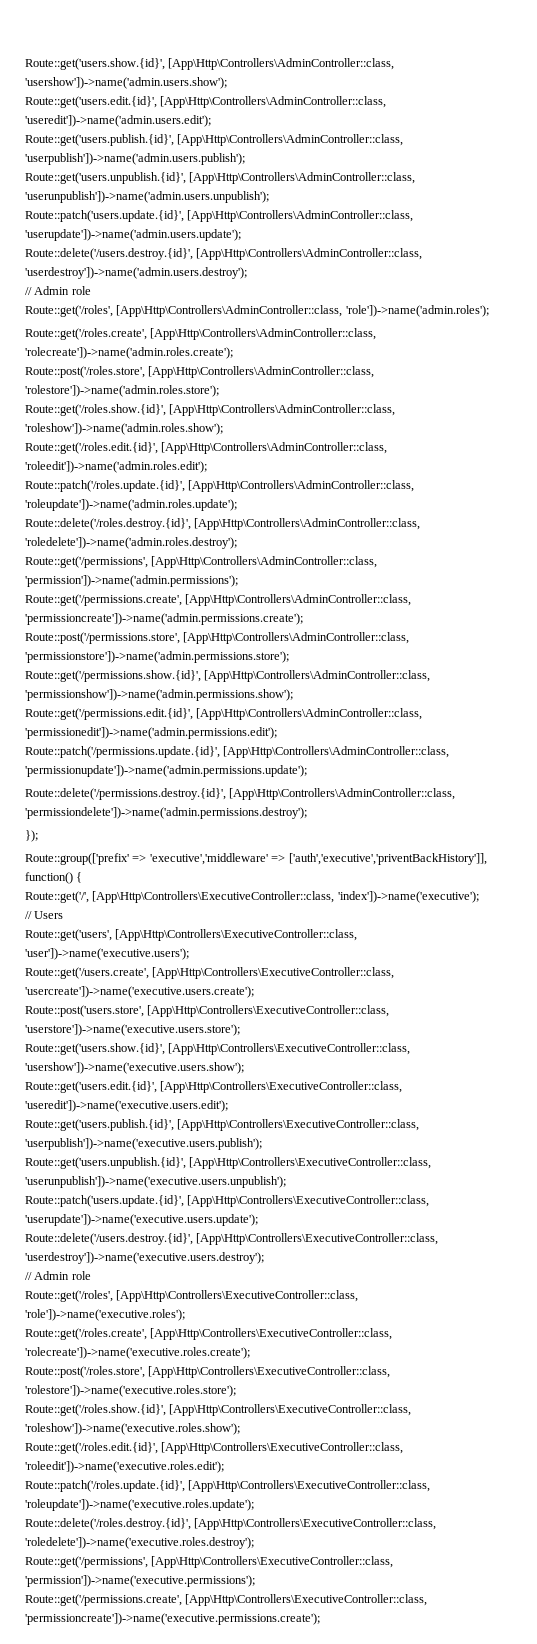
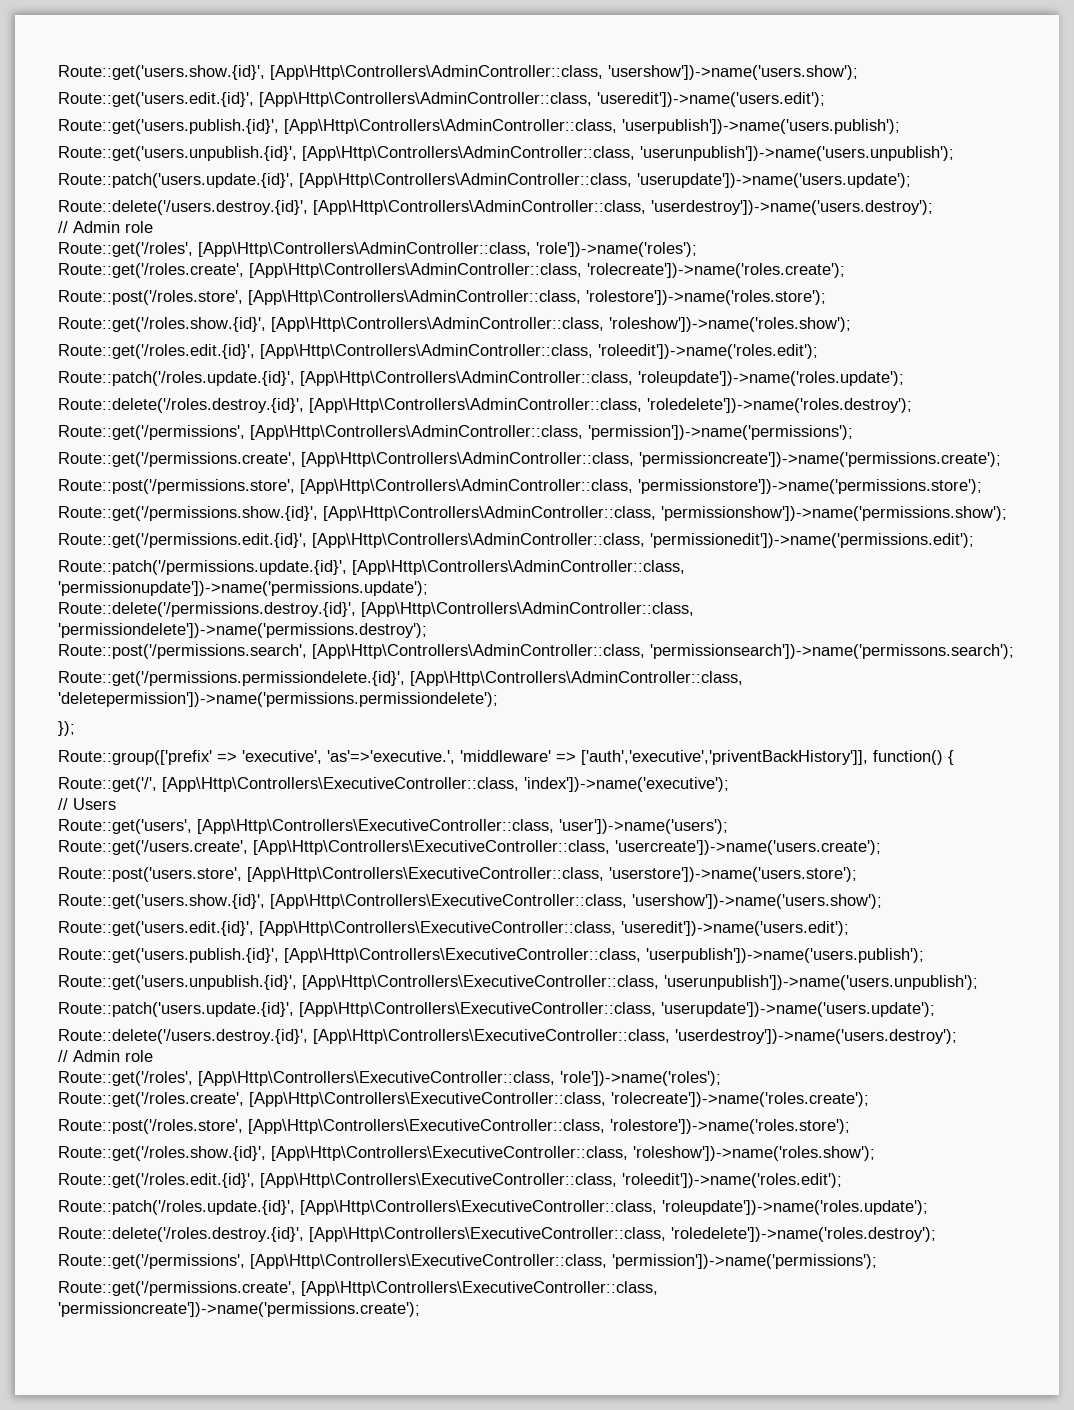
[25,77,227,89] 'usershow'])->name('admin.users.show'); -> [608,65,858,80] 'usershow'])->name('users.show');
[25,115,211,127] 'useredit'])->name('admin.users.edit'); -> [597,92,825,107] 'useredit'])->name('users.edit');
[25,153,245,165] 'userpublish'])->name('admin.users.publish'); -> [622,119,900,134] 'userpublish'])->name('users.publish');
[25,191,269,203] 'userunpublish'])->name('admin.users.unpublish'); -> [640,146,954,161] 'userunpublish'])->name('users.unpublish');
[25,229,241,241] 'userupdate'])->name('admin.users.update'); -> [637,173,911,188] 'userupdate'])->name('users.update');
[25,267,247,279] 'userdestroy'])->name('admin.users.destroy'); -> [651,200,933,215] 'userdestroy'])->name('users.destroy');
[345,305,489,317] 'role'])->name('admin.roles'); -> [536,242,697,257] 'role'])->name('roles');
[25,347,233,359] 'rolecreate'])->name('admin.roles.create'); -> [587,263,845,278] 'rolecreate'])->name('roles.create');
[25,385,219,397] 'rolestore'])->name('admin.roles.store'); -> [586,290,826,305] 'rolestore'])->name('roles.store');
[25,423,223,435] 'roleshow'])->name('admin.roles.show'); -> [609,317,851,332] 'roleshow'])->name('roles.show');
[25,461,207,473] 'roleedit'])->name('admin.roles.edit'); -> [598,344,818,359] 'roleedit'])->name('roles.edit');
[25,499,237,511] 'roleupdate'])->name('admin.roles.update'); -> [638,371,904,386] 'roleupdate'])->name('roles.update');
[25,537,237,549] 'roledelete'])->name('admin.roles.destroy'); -> [647,398,912,413] 'roledelete'])->name('roles.destroy');
[25,575,238,587] 'permission'])->name('admin.permissions'); -> [588,425,853,440] 'permission'])->name('permissions');
[25,613,303,625] 'permissioncreate'])->name('admin.permissions.create'); -> [639,452,1001,467] 'permissioncreate'])->name('permissions.create');
[25,651,289,663] 'permissionstore'])->name('admin.permissions.store'); -> [638,479,982,494] 'permissionstore'])->name('permissions.store');
[25,689,293,701] 'permissionshow'])->name('admin.permissions.show'); -> [661,506,1007,521] 'permissionshow'])->name('permissions.show');
[25,727,277,739] 'permissionedit'])->name('admin.permissions.edit'); -> [650,533,974,548] 'permissionedit'])->name('permissions.edit');
[25,765,307,777] 'permissionupdate'])->name('admin.permissions.update'); -> [58,581,428,596] 'permissionupdate'])->name('permissions.update');
[25,807,307,819] 'permissiondelete'])->name('admin.permissions.destroy'); -> [58,623,427,638] [58,644,1014,659] [58,671,743,686] [58,692,498,707] 'permissiondelete'])->name('permissions.destroy'); // Route::post('/permissions.search', [App\Http\Controllers\AdminController::class, 'permissionsearch'])->name('permissons.search'); // Route::get('/permissions.permissiondelete.{id}', [App\Http\Controllers\AdminController::class, 'deletepermission'])->name('permissions.permissiondelete');
[149,853,268,865] 'executive','middleware' -> [242,750,551,764] 'executive', 'as'=>'executive.', 'middleware'
[25,948,189,960] 'user'])->name('executive.users'); -> [559,819,728,834] 'user'])->name('users');
[25,986,254,998] 'usercreate'])->name('executive.users.create'); -> [615,840,881,855] 'usercreate'])->name('users.create');
[25,1024,240,1036] 'userstore'])->name('executive.users.store'); -> [609,867,857,882] 'userstore'])->name('users.store');
[25,1062,244,1074] 'usershow'])->name('executive.users.show'); -> [632,894,882,909] 'usershow'])->name('users.show');
[25,1100,228,1112] 'useredit'])->name('executive.users.edit'); -> [621,921,849,936] 'useredit'])->name('users.edit');
[25,1138,262,1150] 'userpublish'])->name('executive.users.publish'); -> [646,948,924,963] 'userpublish'])->name('users.publish');
[25,1176,286,1188] 'userunpublish'])->name('executive.users.unpublish'); -> [664,975,978,990] 'userunpublish'])->name('users.unpublish');
[25,1214,258,1226] 'userupdate'])->name('executive.users.update'); -> [661,1002,935,1017] 'userupdate'])->name('users.update');
[25,1252,264,1264] 'userdestroy'])->name('executive.users.destroy'); -> [675,1029,957,1044] 'userdestroy'])->name('users.destroy');
[25,1309,185,1321] 'role'])->name('executive.roles'); -> [560,1071,721,1086] 'role'])->name('roles');
[25,1347,250,1359] 'rolecreate'])->name('executive.roles.create'); -> [611,1092,869,1107] 'rolecreate'])->name('roles.create');
[25,1385,236,1397] 'rolestore'])->name('executive.roles.store'); -> [610,1119,850,1134] 'rolestore'])->name('roles.store');
[25,1423,240,1435] 'roleshow'])->name('executive.roles.show'); -> [633,1146,875,1161] 'roleshow'])->name('roles.show');
[25,1461,224,1473] 'roleedit'])->name('executive.roles.edit'); -> [622,1173,842,1188] 'roleedit'])->name('roles.edit');
[25,1499,254,1511] 'roleupdate'])->name('executive.roles.update'); -> [662,1200,928,1215] 'roleupdate'])->name('roles.update');
[25,1537,254,1549] 'roledelete'])->name('executive.roles.destroy'); -> [671,1227,936,1242] 'roledelete'])->name('roles.destroy');
[25,1575,255,1587] 'permission'])->name('executive.permissions'); -> [612,1254,877,1269] 'permission'])->name('permissions');
[25,1613,320,1625] 'permissioncreate'])->name('executive.permissions.create'); -> [58,1302,420,1317] 'permissioncreate'])->name('permissions.create');

